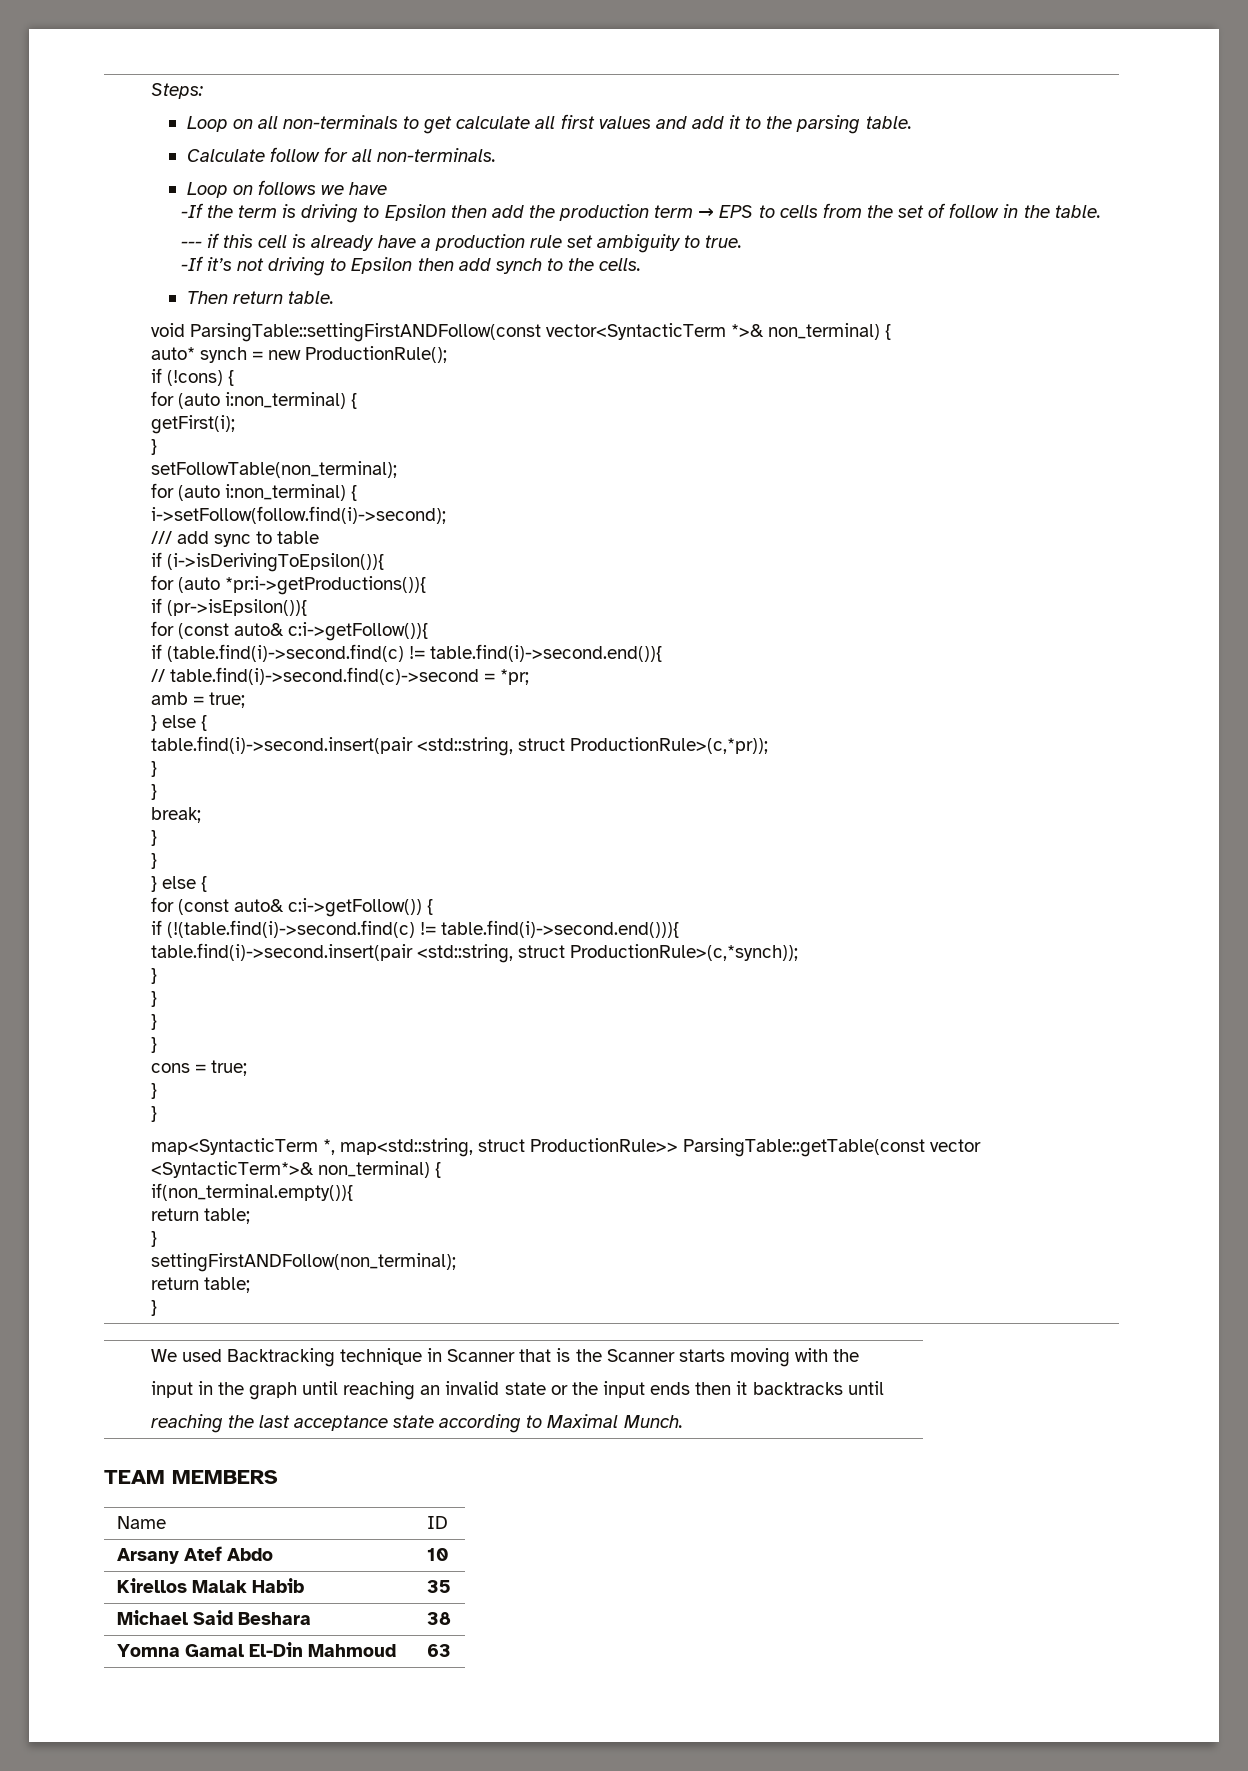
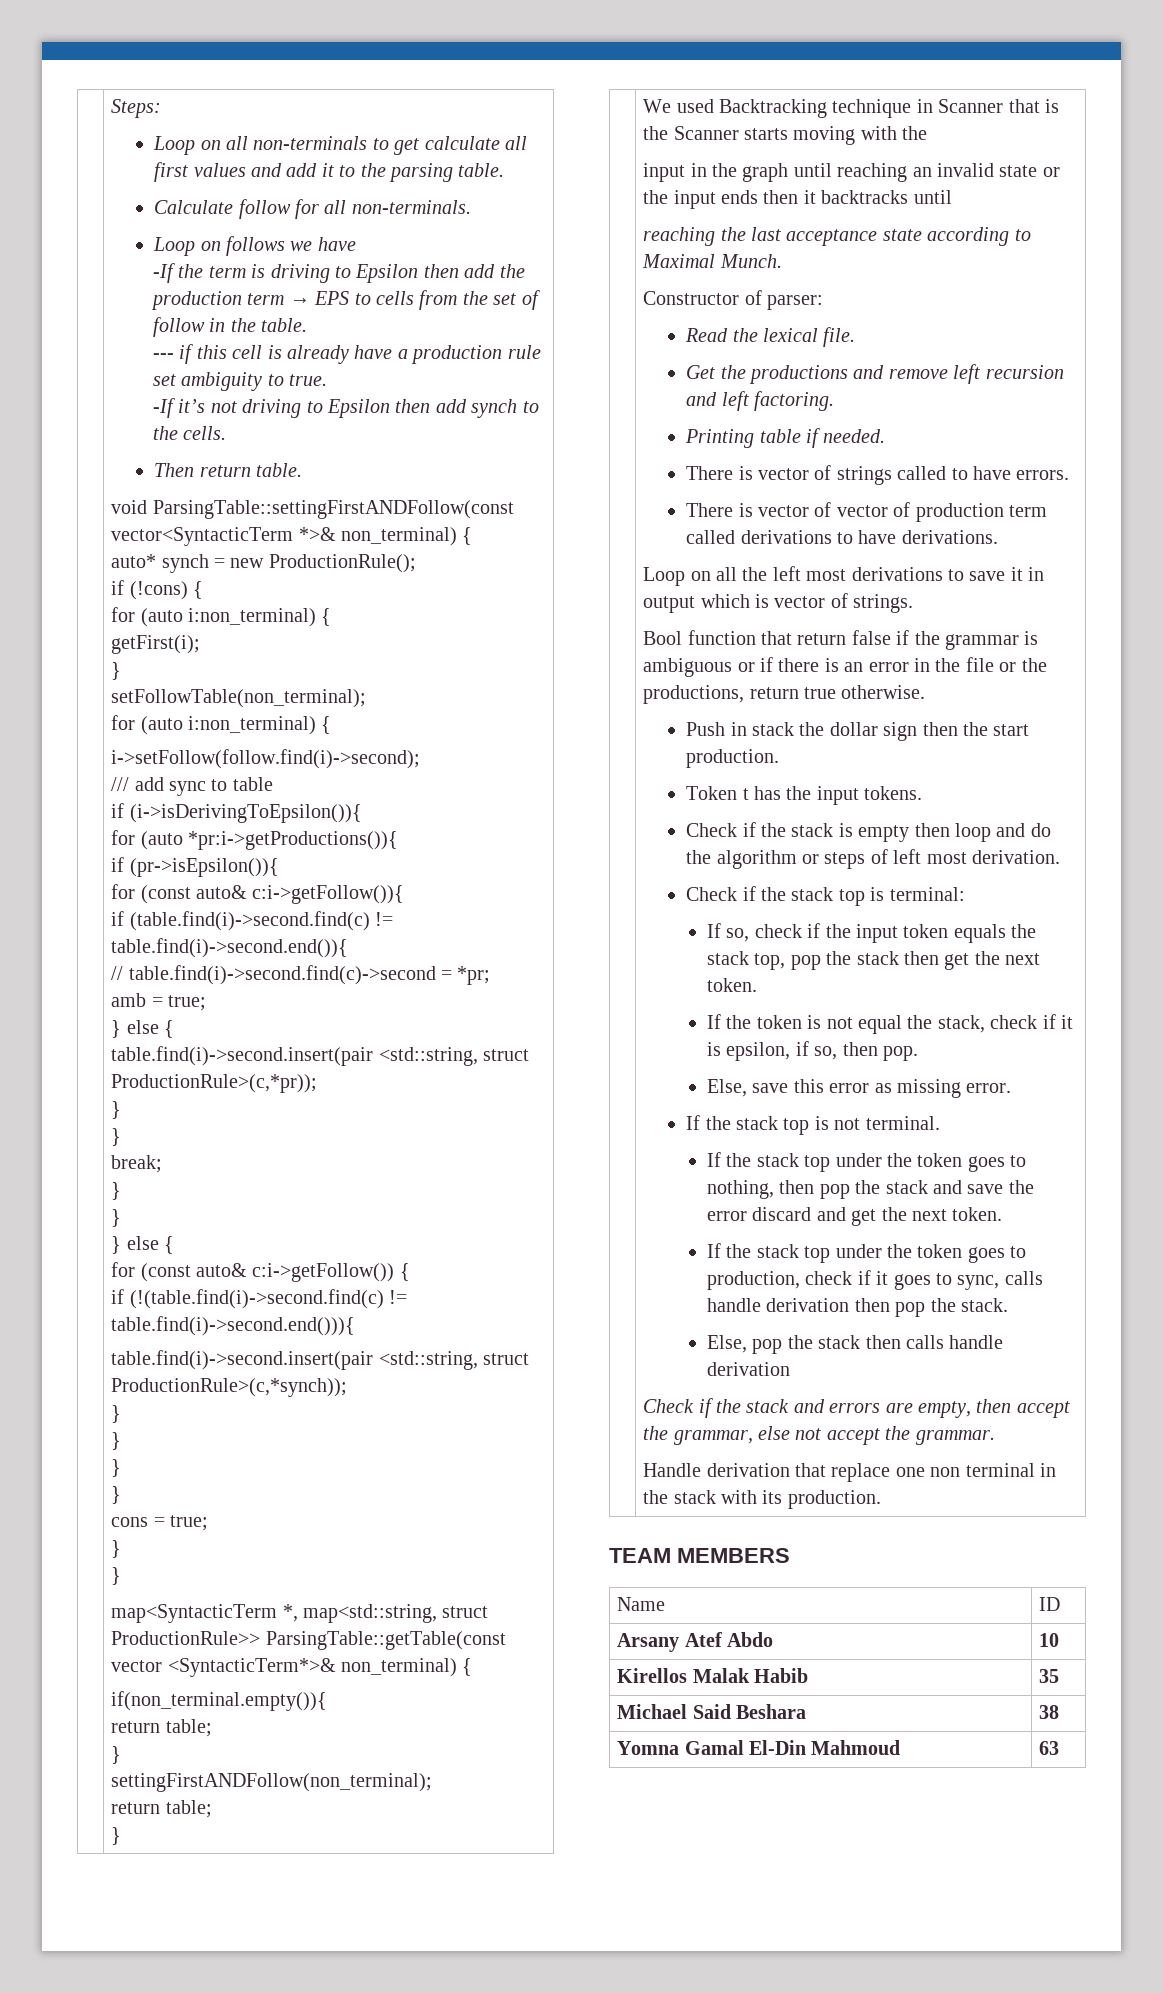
(683, 1421) none -> [643,290,824,310] [685,327,856,347] [686,364,1064,384] [686,391,834,411] [685,428,886,448] [686,465,1070,485] [686,502,1047,522] [686,530,998,544] [643,566,1045,586] [643,593,914,613] [643,630,1039,650] [643,657,1047,677] [643,685,926,704] [686,722,1030,741] [686,749,780,768] [686,786,923,805] [686,822,1051,842] [686,849,1060,869] [686,886,965,906] [707,923,1037,943] [707,951,1041,970] [707,978,758,992] [707,1014,1074,1034] [707,1041,919,1061] [707,1079,1012,1098] [686,1115,940,1135] [707,1152,1027,1172] [707,1180,1034,1199] [707,1207,1003,1226] [707,1243,1027,1263] [707,1270,1043,1290] [707,1298,1009,1317] [707,1335,1004,1354] [707,1362,791,1376] [643,1398,1070,1418] [643,1426,995,1445] [643,1463,1057,1482] [643,1490,881,1509] // Constructor of parser: // Read the lexical file. // Get the productions and remove left recursion and left factoring. // Printing table if needed. // There is vector of strings called to have errors. // There is vector of vector of production term called derivations to have derivations. // Loop on all the left most derivations to save it in output which is vector of strings. // Bool function that return false if the grammar is ambiguous or if there is an error in the file or the productions, return true otherwise. // Push in stack the dollar sign then the start production. // Token t has the input tokens. // Check if the stack is empty then loop and do the algorithm or steps of left most derivation. // Check if the stack top is terminal: // If so, check if the input token equals the stack top, pop the stack then get the next token. // If the token is not equal the stack, check if it is epsilon, if so, then pop. // Else, save this error as missing error. // If the stack top is not terminal. // If the stack top under the token goes to nothing, then pop the stack and save the error discard and get the next token. // If the stack top under the token goes to production, check if it goes to sync, calls handle derivation then pop the stack. // Else, pop the stack then calls handle derivation // Check if the stack and errors are empty, then accept the grammar, else not accept the grammar. // Handle derivation that replace one non terminal in the stack with its production.

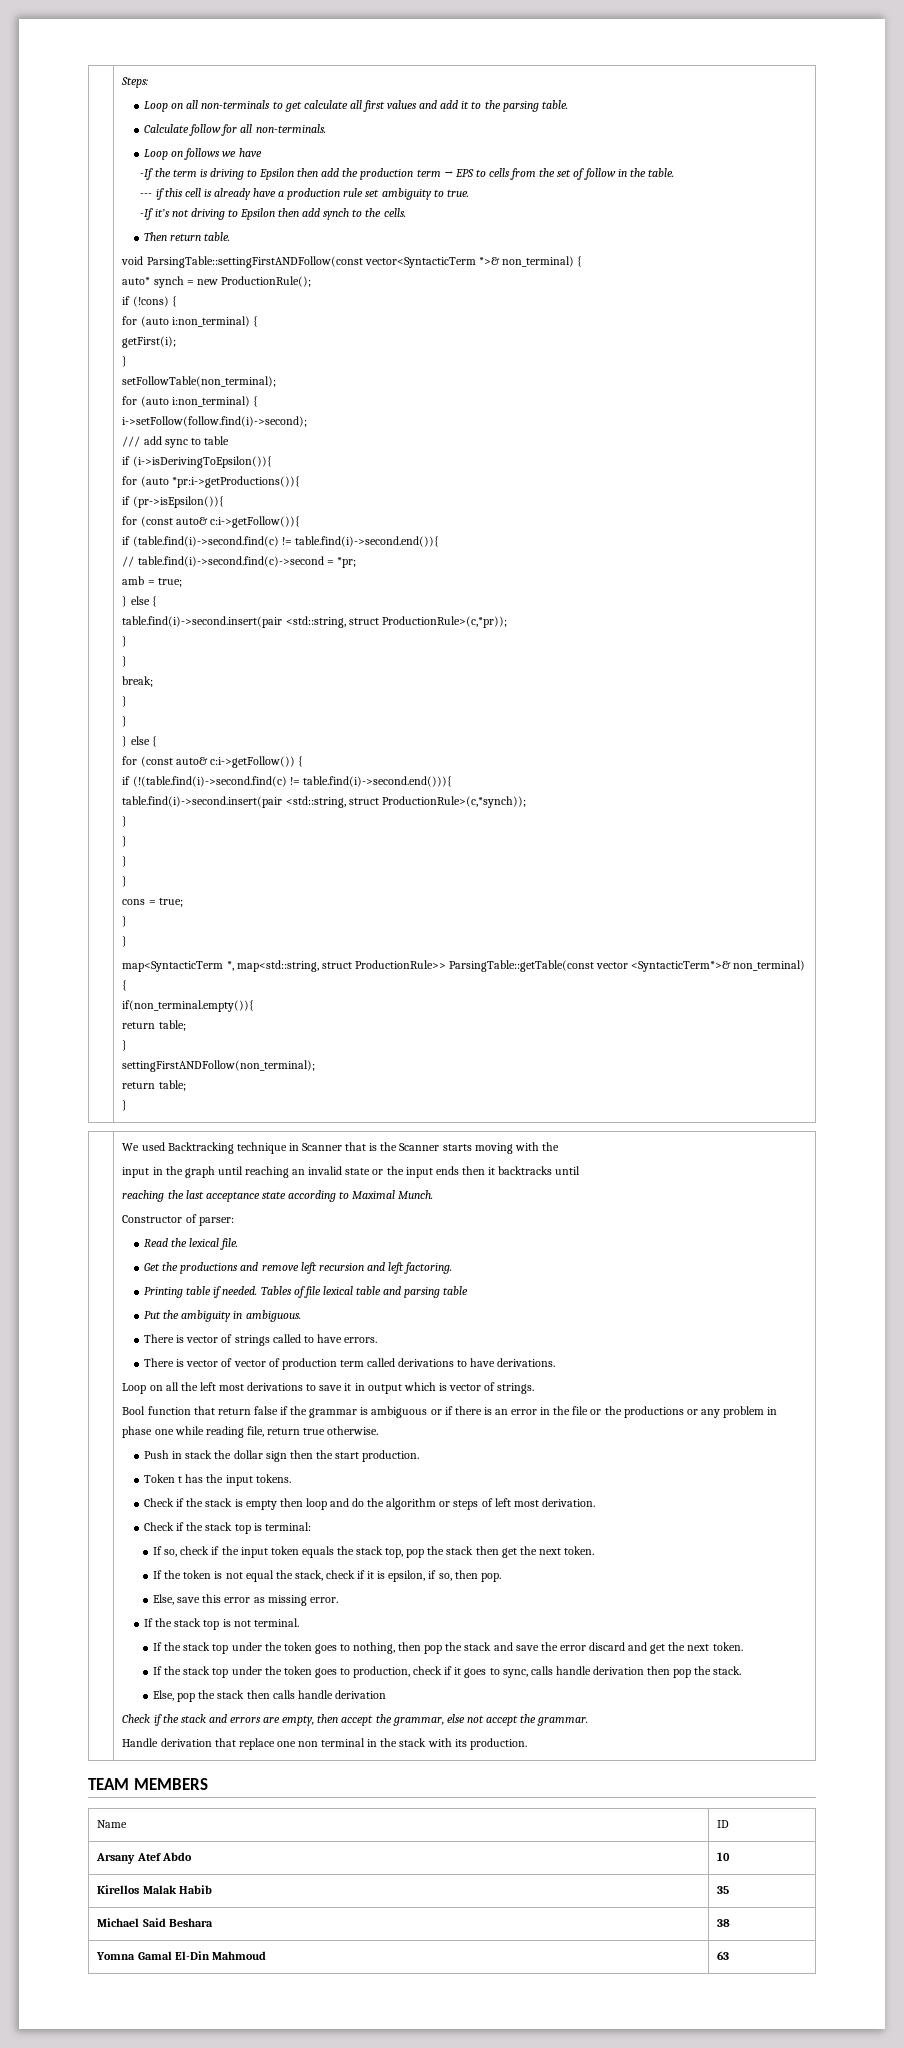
(886, 436) none -> [260,1286,469,1298] [144,1310,301,1322] Tables of file lexical table and parsing table // Put the ambiguity in ambiguous.
[643,685,745,704] productions, -> [623,1406,778,1418] [122,1426,264,1438] productions or any problem in phase one while reading file,

